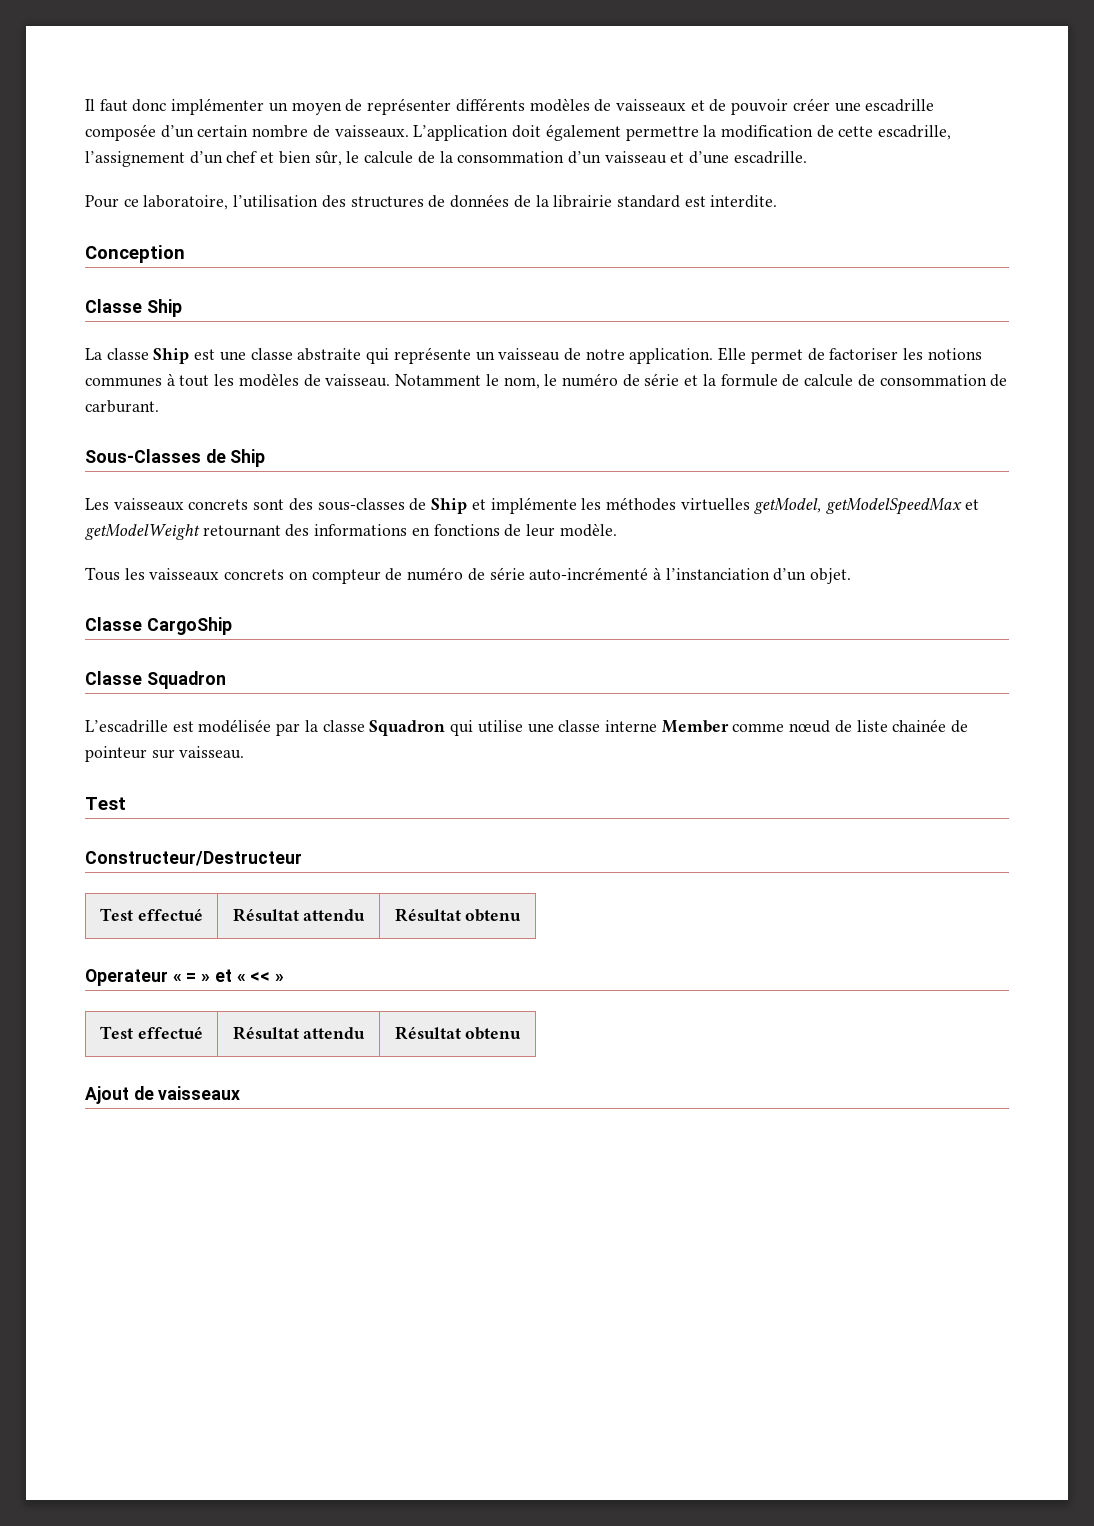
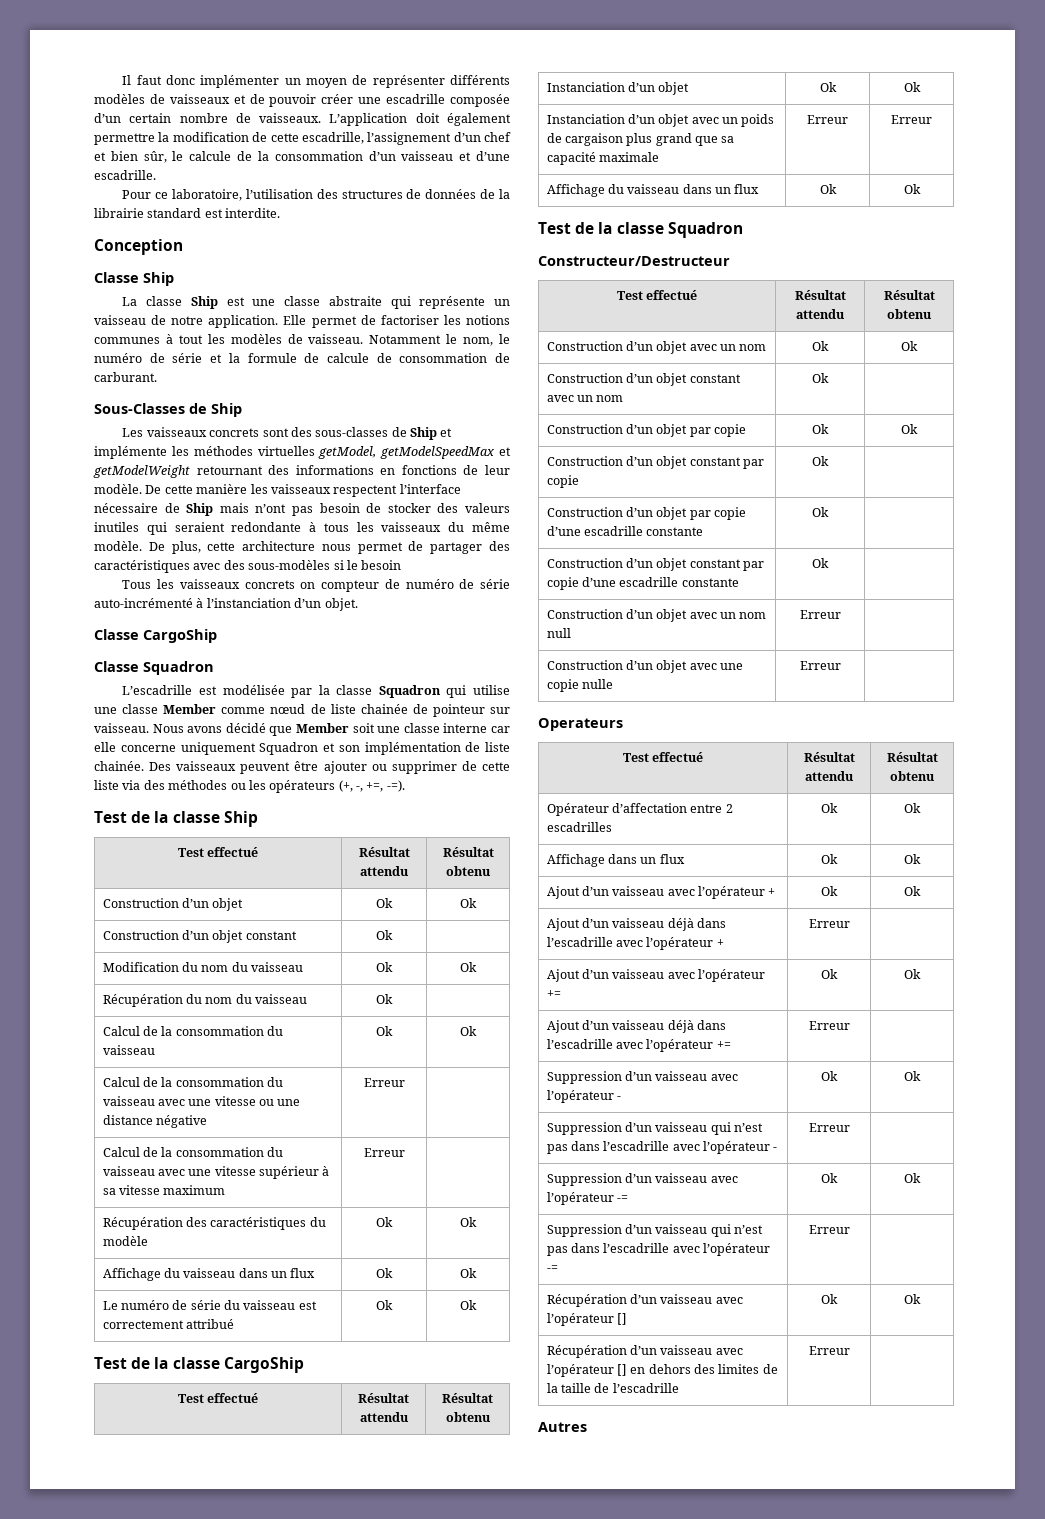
(617, 530) none -> [145,484,461,497] [94,503,511,516] [94,522,510,535] [94,541,510,554] [94,560,402,573] De cette manière les vaisseaux respectent l’interface nécessaire de Ship mais n’ont pas besoin de stocker des valeurs inutiles qui seraient redondante à tous les vaisseaux du même modèle. De plus, cette architecture nous permet de partager des caractéristiques avec des sous-modèles si le besoin
[604,720,657,732] interne -> (159, 709) none
[85,797,126,810] // Test -> [152,723,511,736] [94,742,510,755] [94,761,510,774] [94,780,405,793] [94,811,258,827] [177,847,259,857] [358,847,410,857] [360,866,409,876] [442,847,494,857] [446,866,491,876] [102,898,244,911] [376,898,393,908] [460,898,477,908] [102,930,297,943] [376,930,393,940] [102,962,304,972] [376,962,393,972] [460,962,477,972] [102,994,308,1007] [376,994,393,1004] [102,1026,284,1036] [102,1045,155,1055] [376,1026,393,1036] [460,1026,477,1036] [102,1077,284,1087] [102,1096,301,1106] [102,1115,207,1128] [363,1078,405,1087] [102,1147,284,1157] [102,1166,330,1179] [102,1185,226,1195] [363,1148,405,1157] [102,1217,326,1230] [102,1236,148,1246] [376,1217,393,1227] [460,1217,477,1227] [102,1268,316,1281] [376,1268,393,1278] [460,1268,477,1278] [102,1300,317,1310] [102,1319,234,1329] [376,1300,393,1310] [460,1300,477,1310] [94,1357,304,1373] [177,1393,259,1403] [358,1393,409,1403] [359,1412,409,1422] [442,1393,493,1403] [445,1412,491,1422] [546,82,690,95] [819,82,837,92] [903,82,921,92] [546,114,775,127] [546,133,735,146] [546,152,659,165] [807,115,848,124] [891,115,932,124] [546,184,760,197] [819,184,837,194] [903,184,921,194] [538,222,743,238] Nous avons décidé que Member soit une classe interne car elle concerne uniquement Squadron et son implémentation de liste chainée. Des vaisseaux peuvent être ajouter ou supprimer de cette liste via des méthodes ou les opérateurs (+, -, +=, -=). // Test de la classe Ship // Test effectué | Résultat attendu | Résultat obtenu // Construction d’un objet | Ok | Ok // Construction d’un objet constant | Ok | // Modification du nom du vaisseau | Ok | Ok // Récupération du nom du vaisseau | Ok | // Calcul de la consommation du vaisseau | Ok | Ok // Calcul de la consommation du vaisseau avec une vitesse ou une distance négative | Erreur | // Calcul de la consommation du vaisseau avec une vitesse supérieur à sa vitesse maximum | Erreur | // Récupération des caractéristiques du modèle | Ok | Ok // Affichage du vaisseau dans un flux | Ok | Ok // Le numéro de série du vaisseau est correctement attribué | Ok | Ok // Test de la classe CargoShip // Test effectué | Résultat attendu | Résultat obtenu // Instanciation d’un objet | Ok | Ok // Instanciation d’un objet avec un poids de cargaison plus grand que sa capacité maximale | Erreur | Erreur // Affichage du vaisseau dans un flux | Ok | Ok // Test de la classe Squadron
[85,969,285,986] [100,1026,203,1039] [232,1026,366,1040] [394,1026,522,1040] [85,1086,241,1104] // Operateur « = » et « << » // Test effectué | Résultat attendu | Résultat obtenu // Ajout de vaisseaux -> [546,341,767,354] [812,341,829,351] [901,341,918,351] [546,373,741,386] [546,395,624,402] [812,373,829,383] [546,424,747,437] [812,424,829,434] [901,424,918,434] [546,456,765,469] [546,475,579,488] [812,456,829,466] [546,507,747,520] [546,526,704,536] [812,507,829,517] [546,558,765,571] [546,577,739,590] [812,558,829,568] [546,609,767,622] [546,628,571,638] [799,610,841,619] [546,660,744,673] [546,679,613,692] [799,661,841,670] [538,718,623,731] [622,752,704,762] [803,752,855,762] [805,771,854,781] [886,752,938,762] [890,771,935,781] [546,803,733,816] [546,822,612,832] [821,803,838,813] [904,803,921,813] [546,854,685,867] [821,854,838,864] [904,854,921,864] [546,886,776,899] [821,886,838,896] [904,886,921,896] [546,918,727,931] [546,937,724,950] [808,919,850,928] [546,969,766,982] [546,990,561,998] [821,969,838,979] [904,969,921,979] [546,1020,727,1033] [546,1039,731,1052] [808,1021,850,1030] [546,1071,738,1084] [546,1090,621,1103] [821,1071,838,1081] [904,1071,921,1081] [546,1122,764,1135] [546,1141,778,1154] [808,1123,850,1132] [546,1173,738,1186] [546,1192,628,1205] [821,1173,838,1183] [904,1173,921,1183] [546,1224,764,1237] [546,1243,771,1256] [546,1265,558,1272] [808,1225,850,1234] [546,1294,743,1307] [546,1313,627,1326] [821,1294,838,1304] [904,1294,921,1304] [546,1345,743,1358] [546,1364,778,1377] [546,1383,679,1393] [808,1346,850,1355] [538,1422,587,1432] // Construction d’un objet avec un nom | Ok | Ok // Construction d’un objet constant avec un nom | Ok | // Construction d’un objet par copie | Ok | Ok // Construction d’un objet constant par copie | Ok | // Construction d’un objet par copie d’une escadrille constante | Ok | // Construction d’un objet constant par copie d’une escadrille constante | Ok | // Construction d’un objet avec un nom null | Erreur | // Construction d’un objet avec une copie nulle | Erreur | // Operateurs // Test effectué | Résultat attendu | Résultat obtenu // Opérateur d’affectation entre 2 escadrilles | Ok | Ok // Affichage dans un flux | Ok | Ok // Ajout d’un vaisseau avec l’opérateur + | Ok | Ok // Ajout d’un vaisseau déjà dans l’escadrille avec l’opérateur + | Erreur | // Ajout d’un vaisseau avec l’opérateur += | Ok | Ok // Ajout d’un vaisseau déjà dans l’escadrille avec l’opérateur += | Erreur | // Suppression d’un vaisseau avec l’opérateur - | Ok | Ok // Suppression d’un vaisseau qui n’est pas dans l’escadrille avec l’opérateur - | Erreur | // Suppression d’un vaisseau avec l’opérateur -= | Ok | Ok // Suppression d’un vaisseau qui n’est pas dans l’escadrille avec l’opérateur -= | Erreur | // Récupération d’un vaisseau avec l’opérateur [] | Ok | Ok // Récupération d’un vaisseau avec l’opérateur [] en dehors des limites de la taille de l’escadrille | Erreur | // Autres

